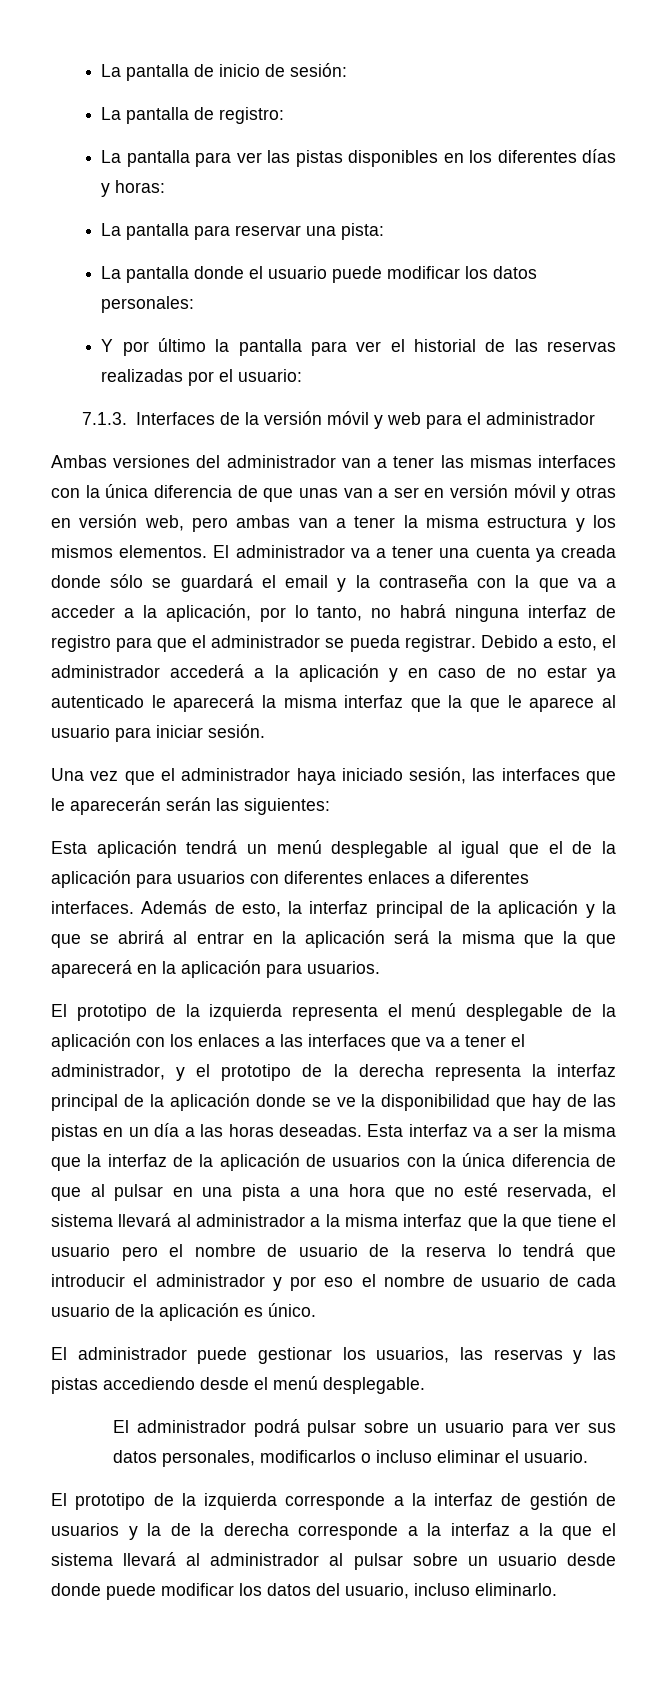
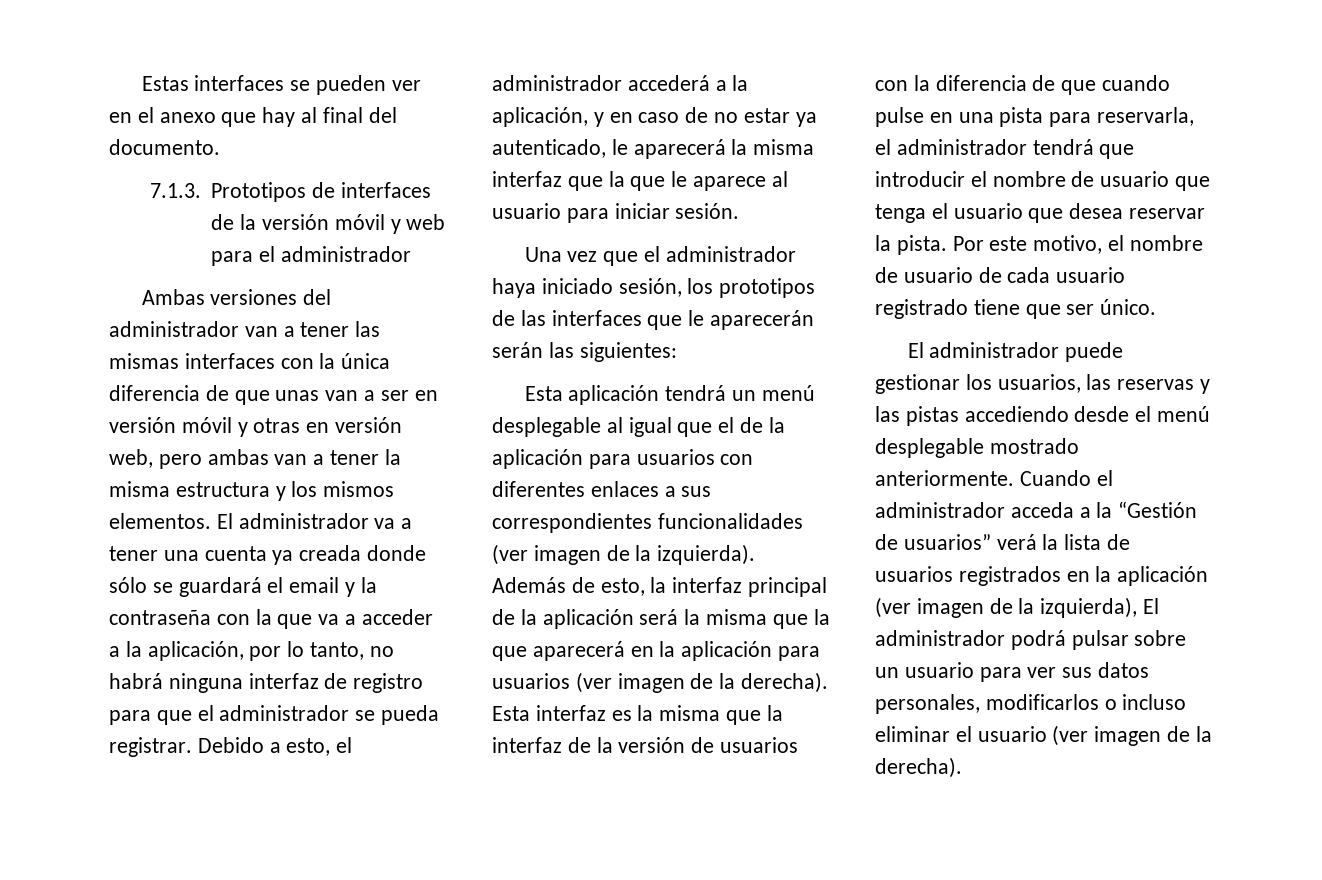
[101,63,348,81] [101,107,285,124] [101,149,616,167] [101,180,166,197] [101,223,385,240] [101,266,538,283] [101,296,195,313] [101,338,616,356] [101,369,303,386] [82,412,215,425] La pantalla de inicio de sesión: // La pantalla de registro: // La pantalla para ver las pistas disponibles en los diferentes días y horas: // La pantalla para reservar una pista: // La pantalla donde el usuario puede modificar los datos personales: // Y por último la pantalla para ver el historial de las reservas realizadas por el usuario: // 7.1.3. Interfaces -> [141,75,421,95] [109,107,397,127] [109,139,220,155] [149,182,431,202] Estas interfaces se pueden ver en el anexo que hay al final del documento. // 7.1.3. Prototipos de interfaces
[298,664,379,682] aplicación -> [492,107,588,127] aplicación,
[51,695,144,708] autenticado -> [492,139,606,158] autenticado,
(467, 775) none -> [687,278,816,298] [492,310,515,326] los prototipos de
[450,871,529,884] [51,901,134,914] diferentes interfaces. -> [681,486,712,497] [492,513,803,533] [492,544,756,565] sus correspondientes funcionalidades (ver imagen de la izquierda).
[585,901,616,918] [51,930,386,948] y la que se abrirá al entrar en la aplicación -> (634, 619) none
[307,961,380,974] [51,1003,617,1021] [51,1033,525,1051] [51,1064,616,1081] [51,1093,616,1111] [51,1123,539,1141] usuarios. // El prototipo de la izquierda representa el menú desplegable de la aplicación con los enlaces a las interfaces que va a tener el administrador, y el prototipo de la derecha representa la interfaz principal de la aplicación donde se ve la disponibilidad que hay de las pistas en un día a las horas deseadas. Esta interfaz va a ser -> [492,672,829,693] [492,705,632,721] usuarios (ver imagen de la derecha). Esta interfaz es
[219,1153,300,1171] aplicación -> [618,737,686,753] versión
[462,1153,616,1167] [51,1184,164,1201] única diferencia de que al pulsar -> [935,75,1171,95] [875,107,924,127] diferencia de que cuando pulse
[289,1183,617,1201] [51,1213,616,1231] [51,1243,616,1261] [51,1274,354,1291] a una hora que no esté reservada, el sistema llevará al administrador a la misma interfaz que la que tiene el usuario pero el nombre de usuario de la reserva lo tendrá que introducir el administrador y por eso -> [1049,107,1195,127] [875,139,1135,159] [875,171,1211,191] [875,203,1206,223] [875,235,1103,255] para reservarla, el administrador tendrá que introducir el nombre de usuario que tenga el usuario que desea reservar la pista. Por este motivo,
[115,1303,263,1321] de la aplicación es -> [875,299,1095,319] registrado tiene que ser
[323,1377,425,1394] desplegable. // -> [875,438,1079,458] [875,470,1113,486] [875,501,1198,518] [875,534,1131,550] [875,566,1209,586] [875,597,1138,618] desplegable mostrado anteriormente. Cuando el administrador acceda a la “Gestión de usuarios” verá la lista de usuarios registrados en la aplicación (ver imagen de la izquierda),
[524,1450,589,1463] [51,1492,616,1510] [51,1523,617,1540] [51,1552,616,1570] [51,1583,557,1600] usuario. // El prototipo de la izquierda corresponde a la interfaz de gestión de usuarios y la de la derecha corresponde a la interfaz a la que el sistema llevará al administrador al pulsar sobre un usuario desde donde puede modificar los datos del usuario, incluso eliminarlo. -> [977,725,1212,746] [875,757,962,778] usuario (ver imagen de la derecha).

